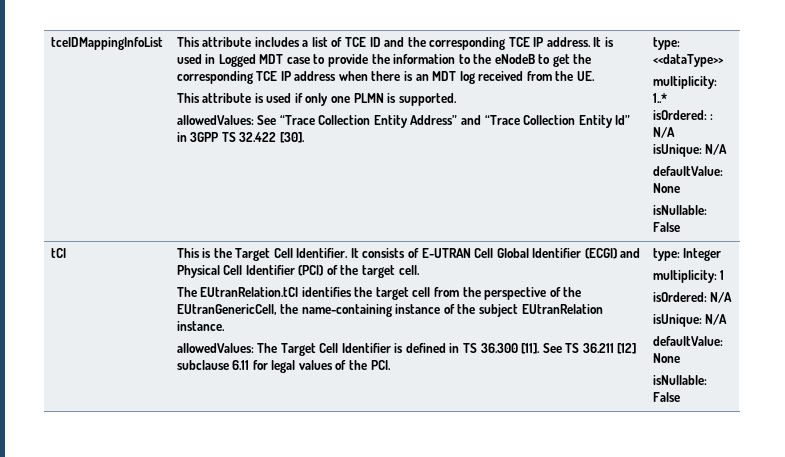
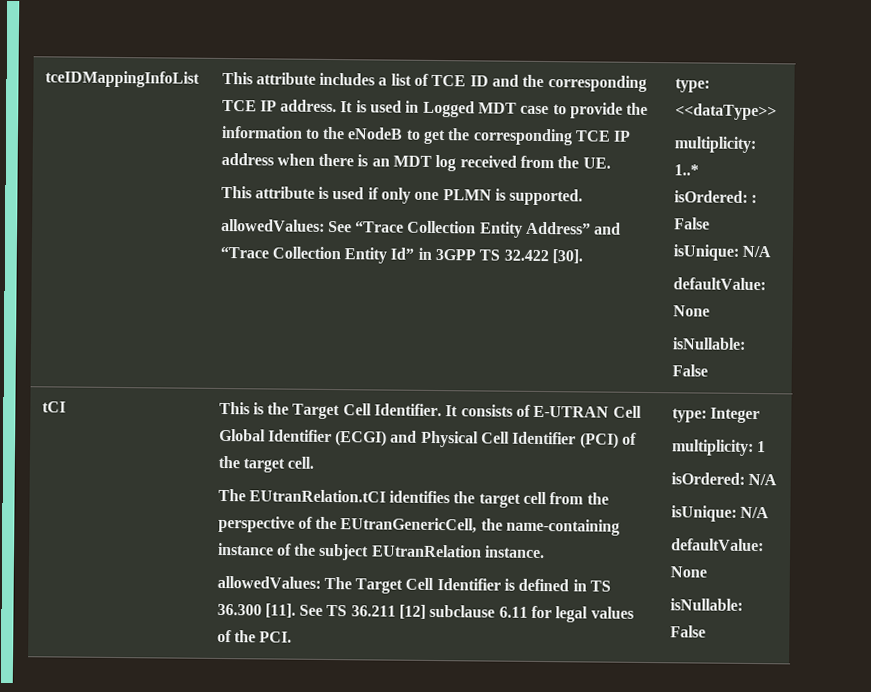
[652,127,675,138] N/A -> [673,217,710,230] False

